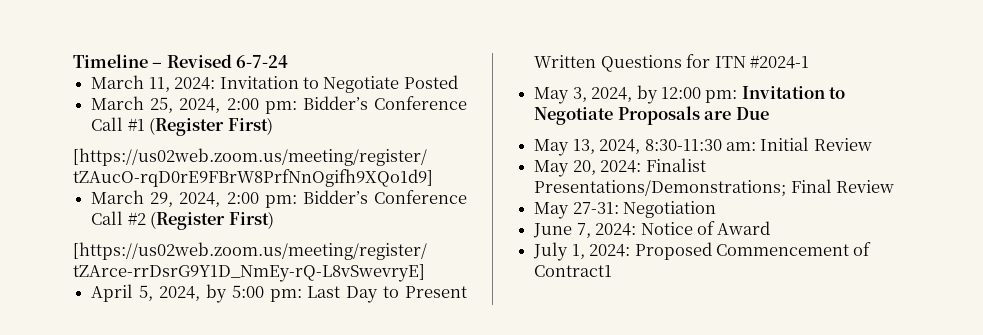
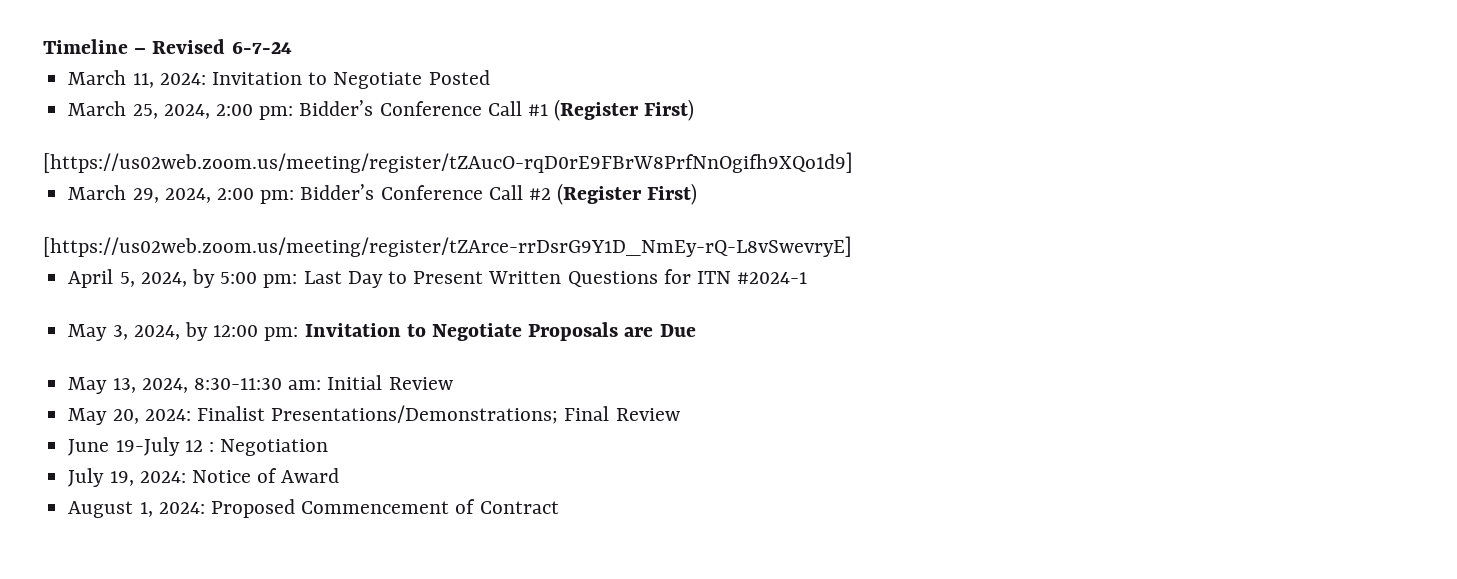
[534,202,619,219] May 27-31: -> [68,437,214,456] June 19-July 12 :
[533,223,591,238] June 7, -> [68,468,134,487] July 19,
[533,242,569,261] July -> [68,501,134,518] August
[534,265,613,277] Contract1 -> [479,501,559,514] Contract

